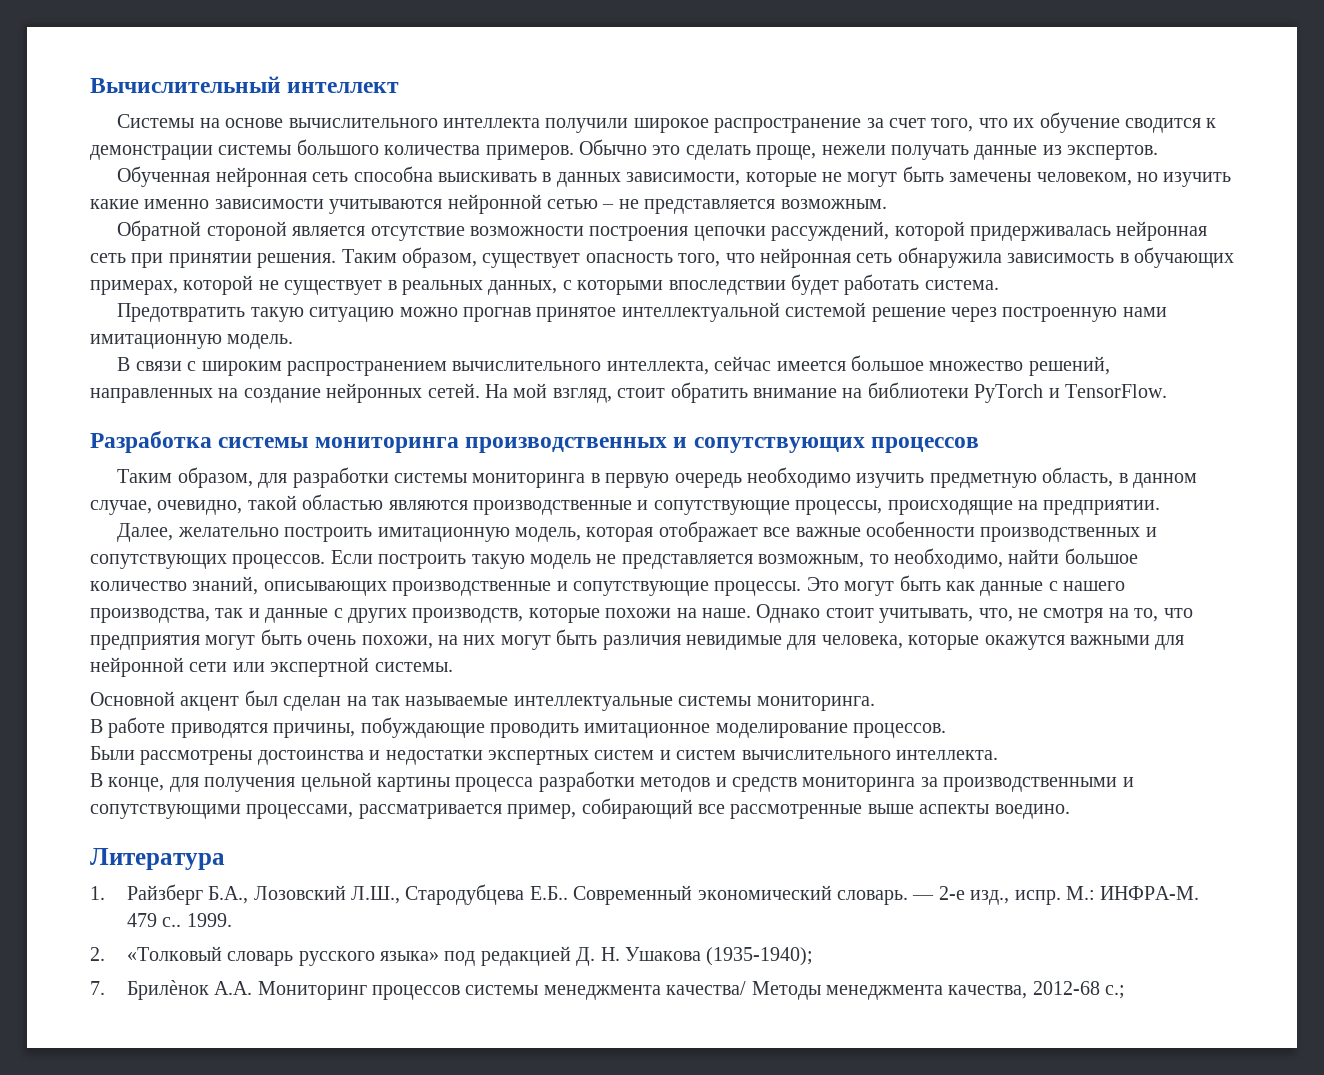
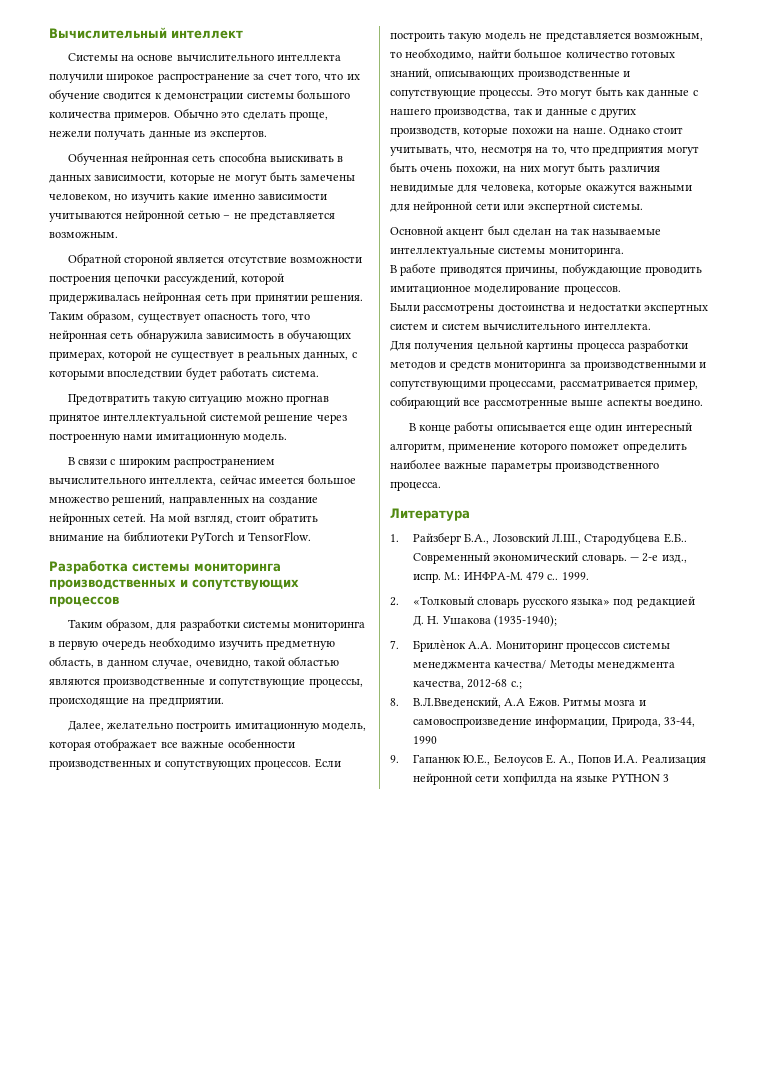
(187, 586) none -> [630,51,675,58] готовых
[1017,608,1104,623] не смотря -> [480,146,532,156] несмотря
[90,773,199,792] В конце, для -> [390,340,411,351] Для
(1070, 811) none -> [408,421,692,434] [390,443,687,453] [390,459,660,472] [390,481,441,491] // В конце работы описывается еще один интересный алгоритм, применение которого поможет определить наиболее важные параметры производственного процесса.
(1126, 992) none -> [390,697,646,708] [412,716,696,728] [412,736,437,744] [390,754,706,766] [412,773,670,785] // 8. В.Л.Введенский, А.А Ежов. Ритмы мозга и самовоспроизведение информации, Природа, 33-44, 1990 // 9. Гапанюк Ю.Е., Белоусов Е. А., Попов И.А. Реализация нейронной сети хопфилда на языке PYTHON 3

